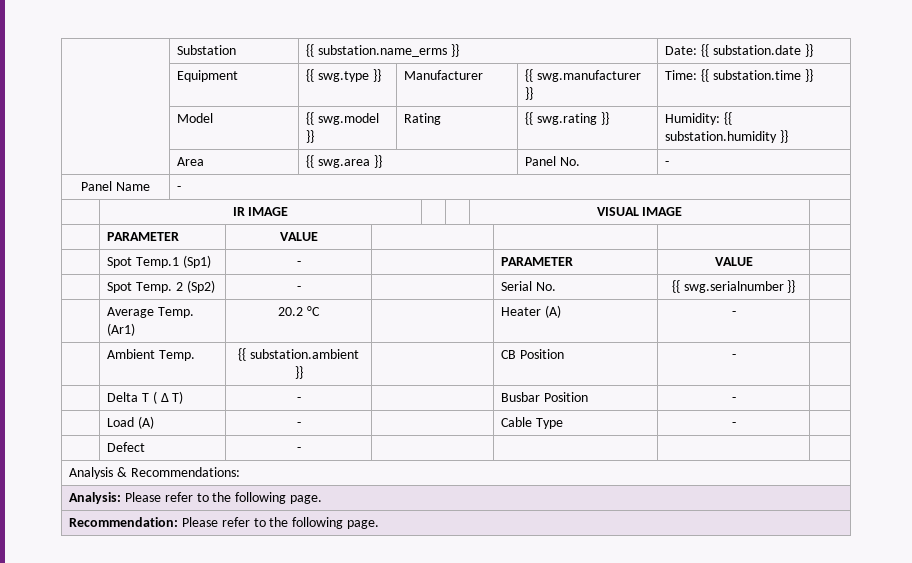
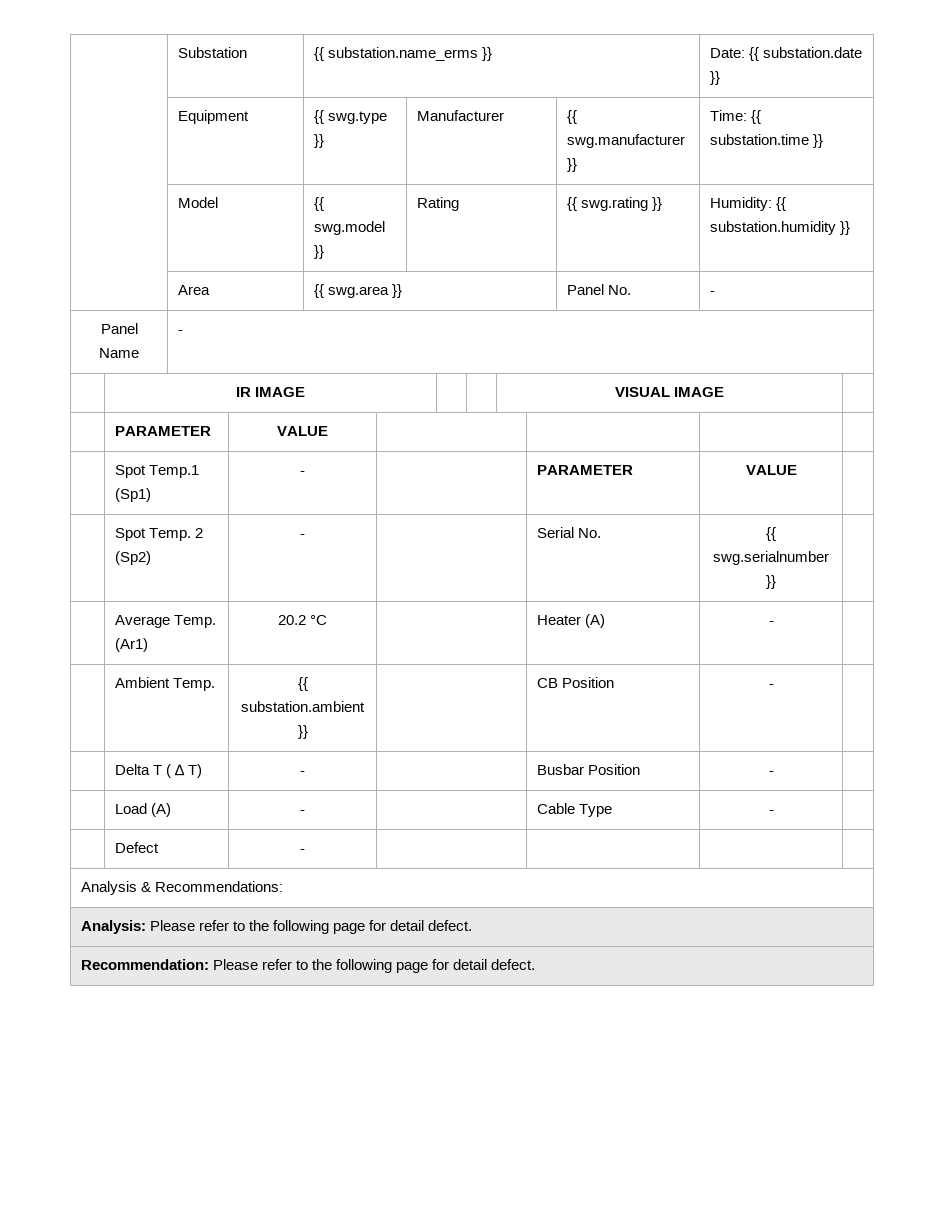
[289,495,322,504] page. -> [333,920,473,934] page for detail defect.
[346,520,379,529] page. -> [396,959,536,973] page for detail defect.

